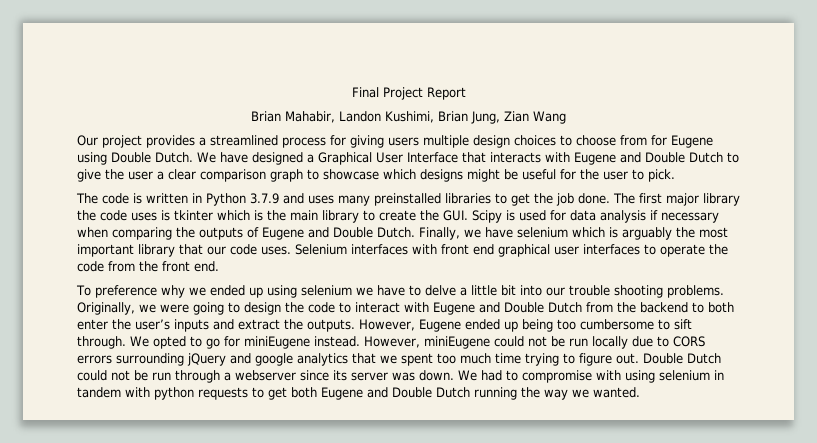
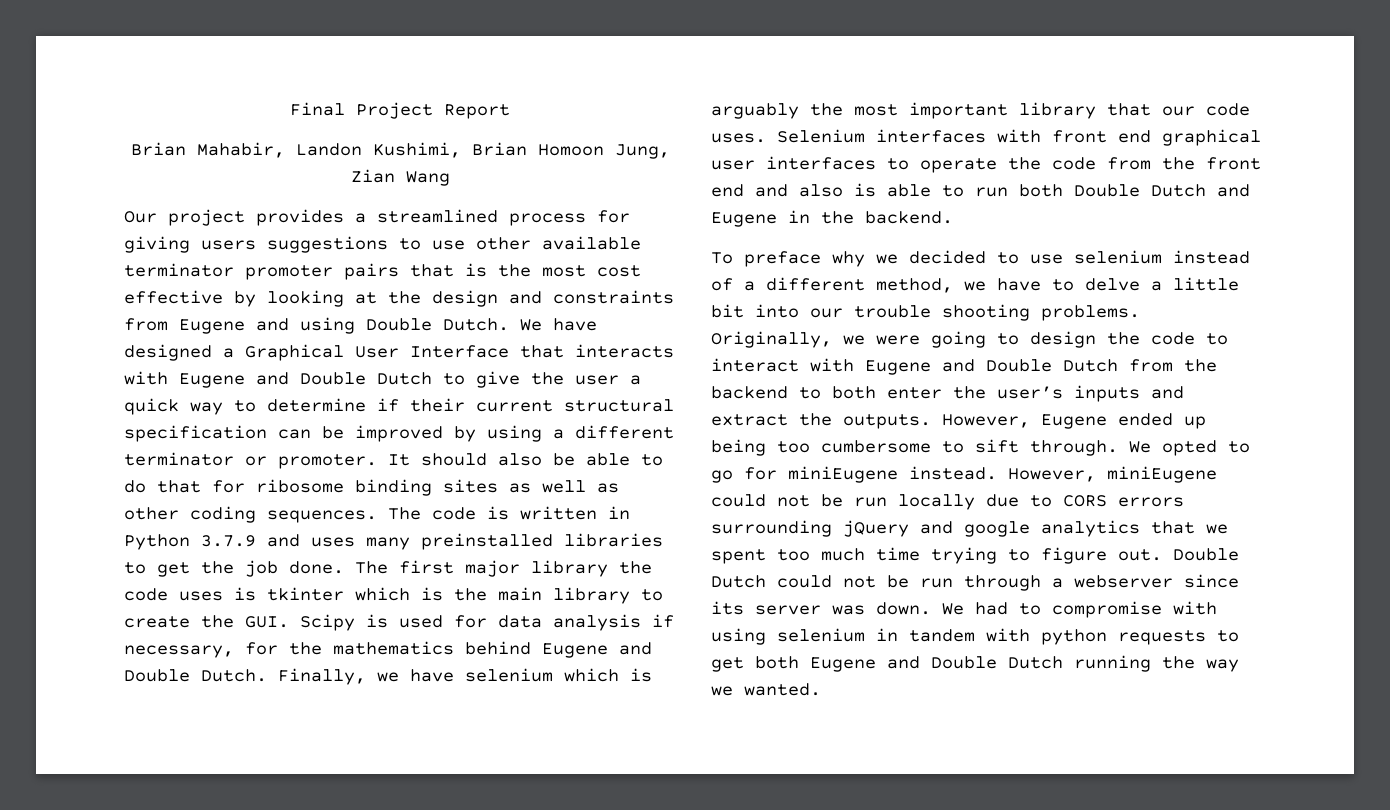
(468, 116) none -> [537,144,604,156] Homoon
[423,135,713,148] multiple design choices to choose from for Eugene -> [267,236,641,253] [124,263,641,280] [124,290,674,307] [124,318,289,334] suggestions to use other available terminator promoter pairs that is the most cost effective by looking at the design and constraints from Eugene and
[168,169,675,182] clear comparison graph to showcase which designs might be useful for the user to pick. // -> [124,398,674,415] [124,425,674,442] [124,452,663,469] [124,479,619,496] [124,506,377,523] quick way to determine if their current structural specification can be improved by using a different terminator or promoter. It should also be able to do that for ribosome binding sites as well as other coding sequences.
[661,212,719,223] [77,227,259,240] necessary when comparing the outputs of -> [124,641,531,658] necessary, for the mathematics behind
[194,261,219,272] end. -> [711,183,1250,197] [711,210,953,227] end and also is able to run both Double Dutch and Eugene in the backend.
[94,285,157,298] preference -> [744,251,821,267] preface
[209,285,352,298] ended up using selenium -> [909,250,1250,264] [711,277,953,293] decided to use selenium instead of a different method,

